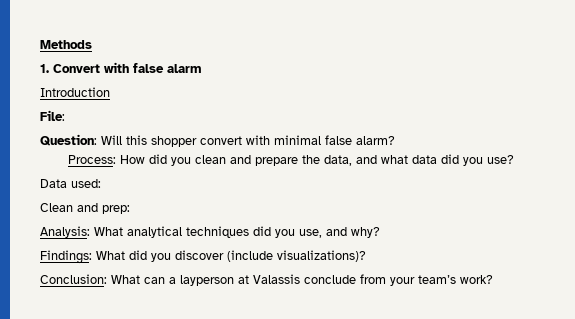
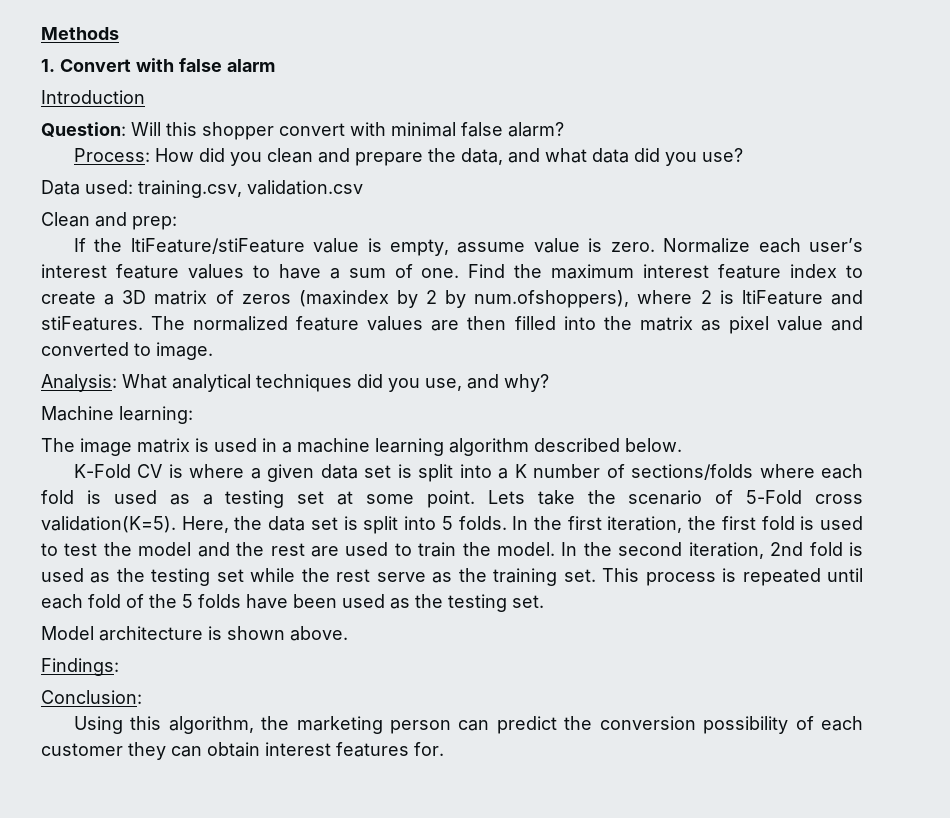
[40,110,65,121] // File: -> (145, 97) none
(101, 183) none -> [138,180,363,198] training.csv, validation.csv
(130, 209) none -> [73,238,863,256] [41,264,863,279] [41,290,863,308] [41,316,863,334] [41,342,213,360] // If the ltiFeature/stiFeature value is empty, assume value is zero. Normalize each user’s interest feature values to have a sum of one. Find the maximum interest feature index to create a 3D matrix of zeros (maxindex by 2 by num.ofshoppers), where 2 is ltiFeature and stiFeatures. The normalized feature values are then filled into the matrix as pixel value and converted to image.
[40,250,366,264] [40,274,493,286] Findings: What did you discover (include visualizations)? // Conclusion: What can a layperson at Valassis conclude from your team’s work? -> [41,406,193,424] [41,438,682,456] [73,464,863,482] [41,490,863,508] [41,516,863,534] [41,542,864,559] [41,568,864,586] [41,594,544,612] [41,626,348,641] [41,658,119,676] [41,690,142,704] [73,716,863,734] [41,742,444,760] Machine learning: // The image matrix is used in a machine learning algorithm described below. // K-Fold CV is where a given data set is split into a K number of sections/folds where each fold is used as a testing set at some point. Lets take the scenario of 5-Fold cross validation(K=5). Here, the data set is split into 5 folds. In the first iteration, the first fold is used to test the model and the rest are used to train the model. In the second iteration, 2nd fold is used as the testing set while the rest serve as the training set. This process is repeated until each fold of the 5 folds have been used as the testing set. // Model architecture is shown above. // Findings: // Conclusion: // Using this algorithm, the marketing person can predict the conversion possibility of each customer they can obtain interest features for.

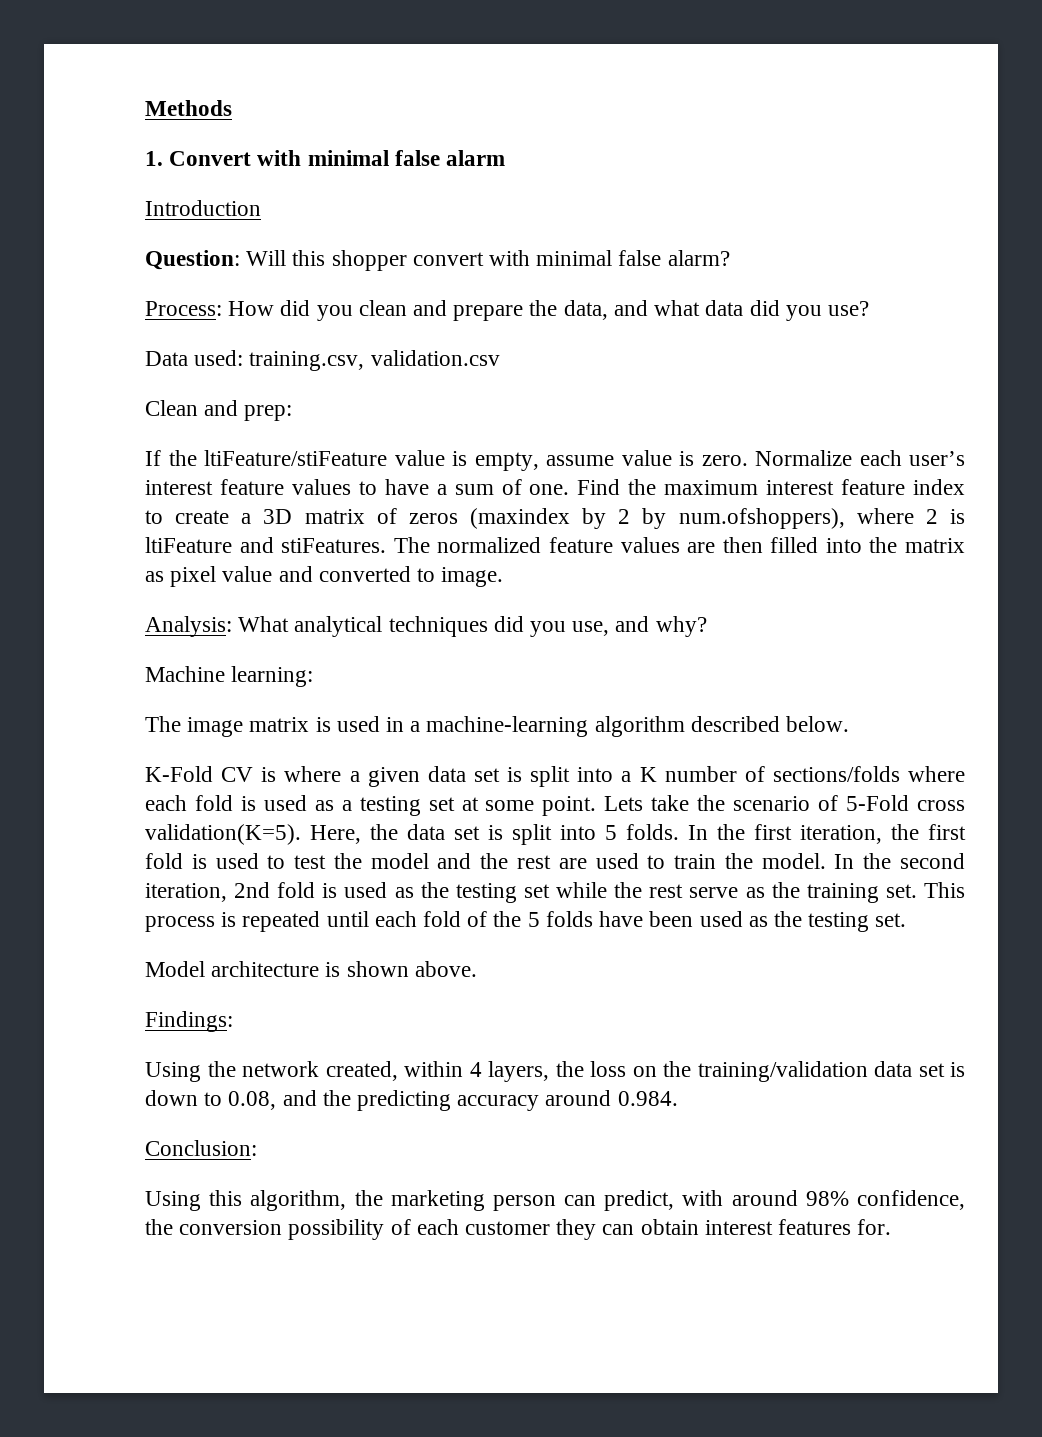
(174, 65) none -> [307,150,389,166] minimal
[297,438,444,456] machine learning -> [426,716,589,737] machine-learning
(119, 667) none -> [145,1061,965,1082] [145,1090,678,1111] // Using the network created, within 4 layers, the loss on the training/validation data set is down to 0.08, and the predicting accuracy around 0.984.
[496,716,557,734] predict -> [604,1190,965,1211] predict, with around 98% confidence,

